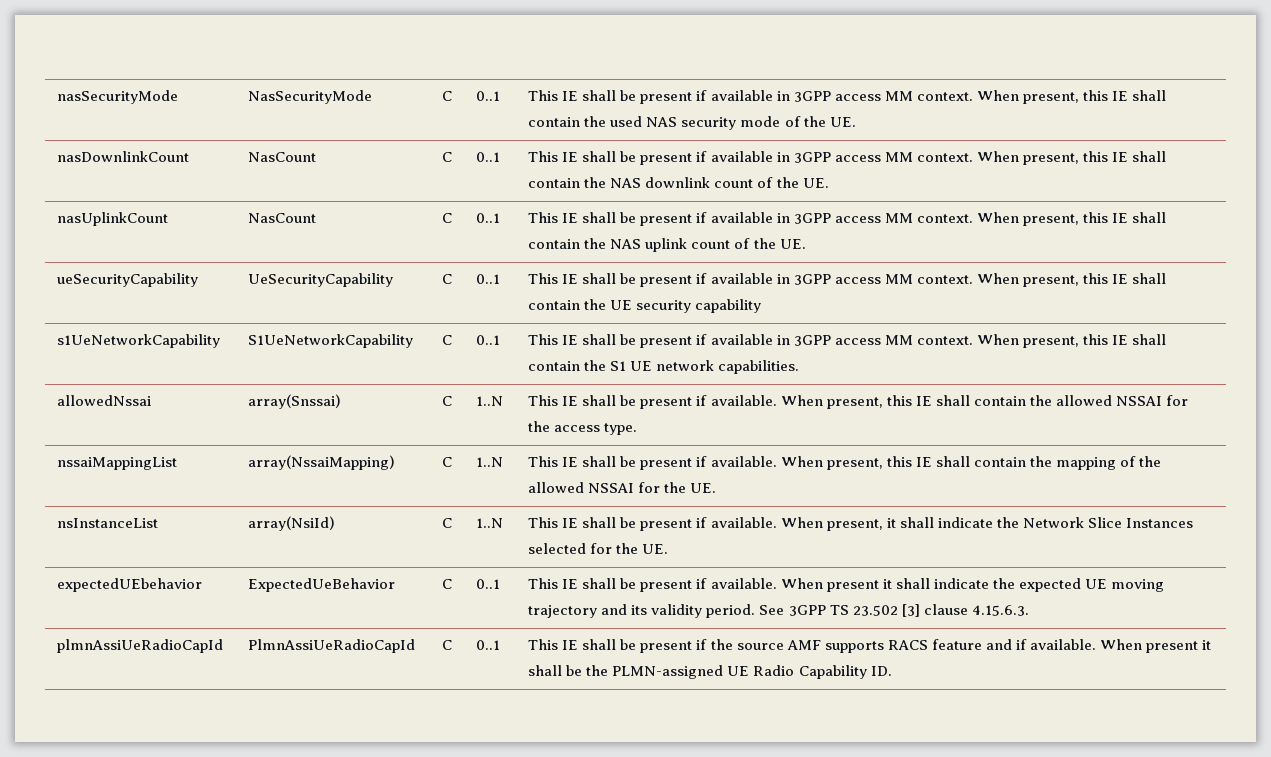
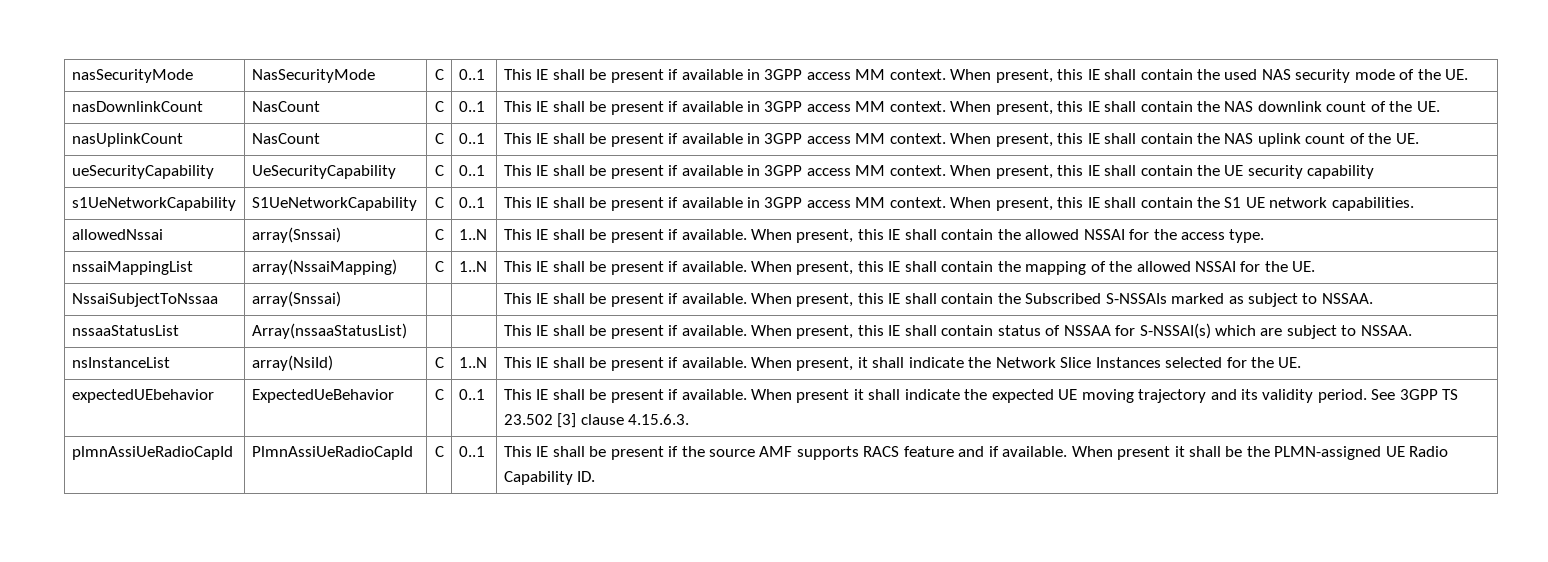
(717, 488) none -> [71,293,218,307] [251,291,341,307] [503,293,1373,307] [71,325,179,336] [251,323,407,339] [503,323,1412,339] // NssaiSubjectToNssaa | array(Snssai) | | | This IE shall be present if available. When present, this IE shall contain the Subscribed S-NSSAIs marked as subject to NSSAA. // nssaaStatusList | Array(nssaaStatusList) | | | This IE shall be present if available. When present, this IE shall contain status of NSSAA for S-NSSAI(s) which are subject to NSSAA.

